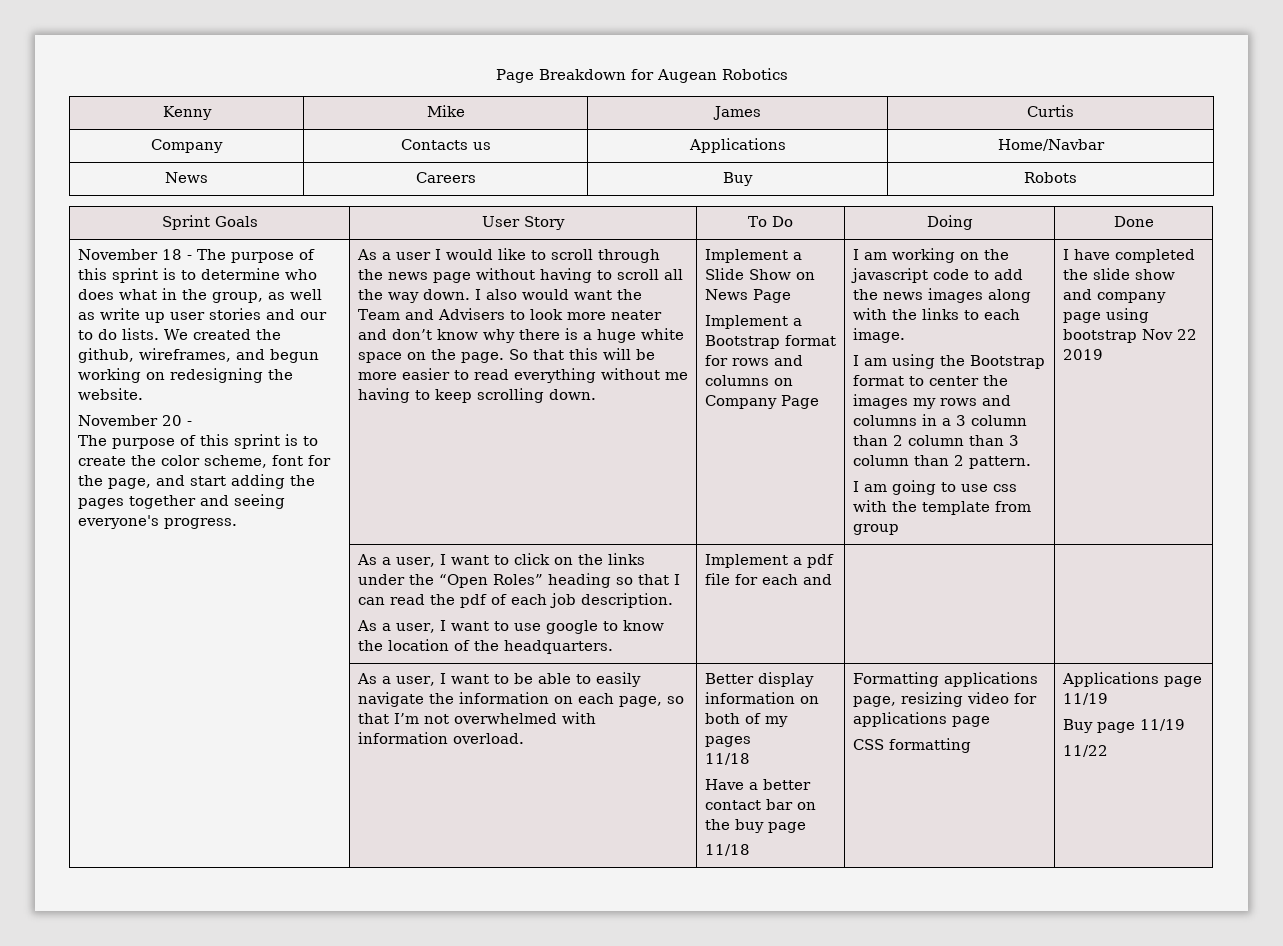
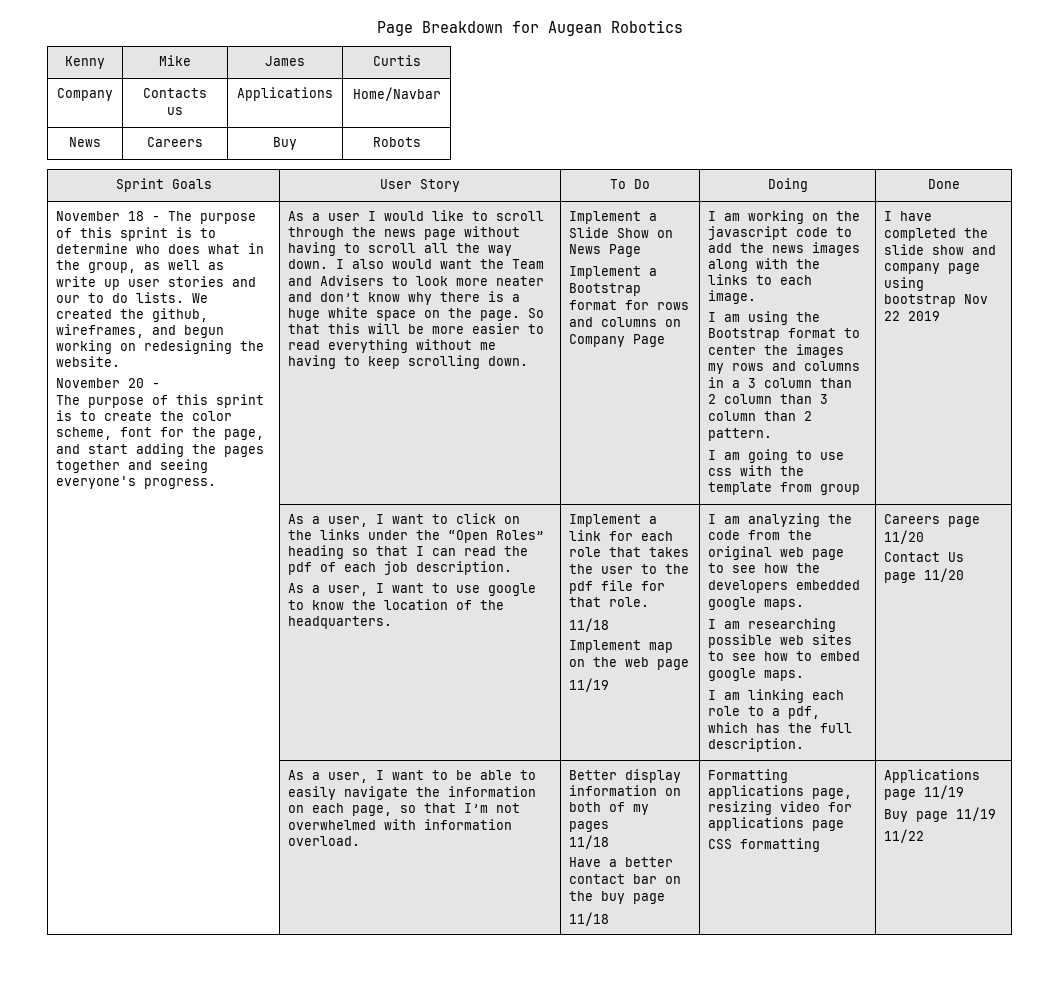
[806,554,834,568] [704,573,832,585] pdf file for each and | | -> [569,530,674,541] [569,547,690,557] [569,564,690,574] [569,580,666,594] [569,597,650,607] [569,618,610,632] [569,640,674,653] [569,657,690,670] [569,678,610,692] [708,513,853,527] [708,530,813,540] [708,546,845,560] [708,563,821,573] [708,580,861,593] [708,597,805,610] [708,618,837,632] [708,634,853,648] [708,651,861,661] [708,668,805,681] [708,689,845,703] [708,706,821,719] [708,722,853,733] [708,738,805,752] [884,514,981,527] [884,530,925,544] [884,552,965,562] [884,568,965,583] link for each role that takes the user to the pdf file for that role. // 11/18 // Implement map on the web page // 11/19 | I am analyzing the code from the original web page to see how the developers embedded google maps. // I am researching possible web sites to see how to embed google maps. // I am linking each role to a pdf, which has the full description. | Careers page 11/20 // Contact Us page 11/20

